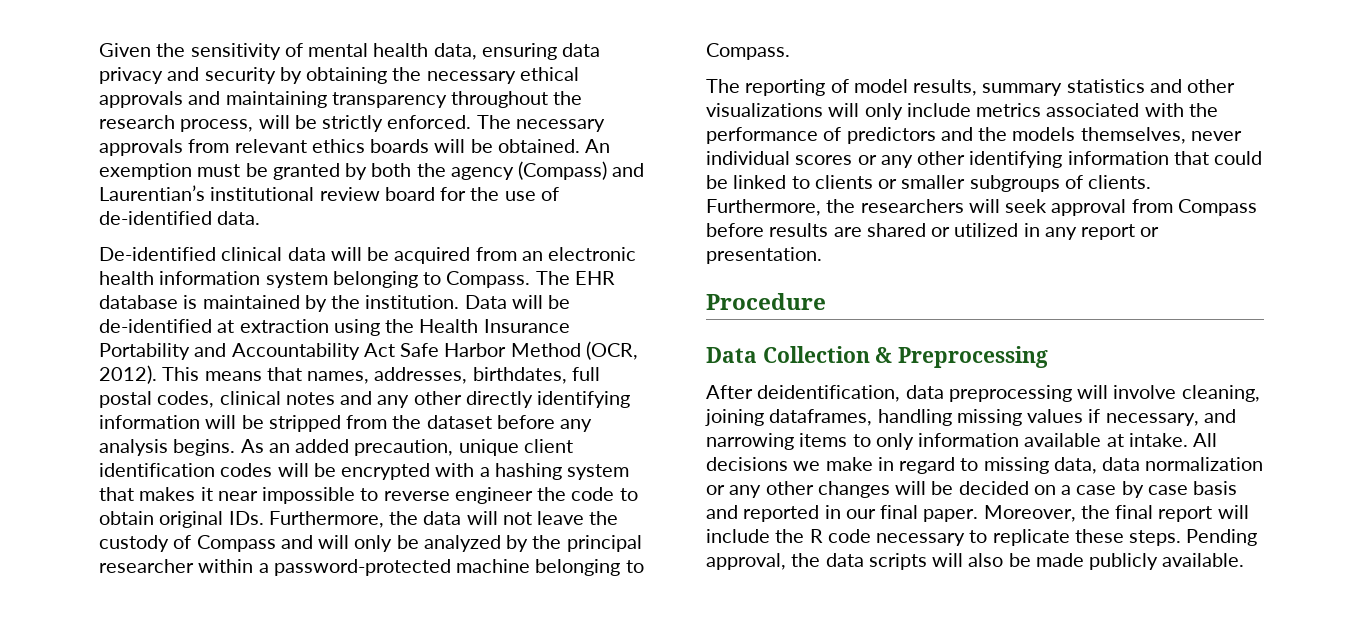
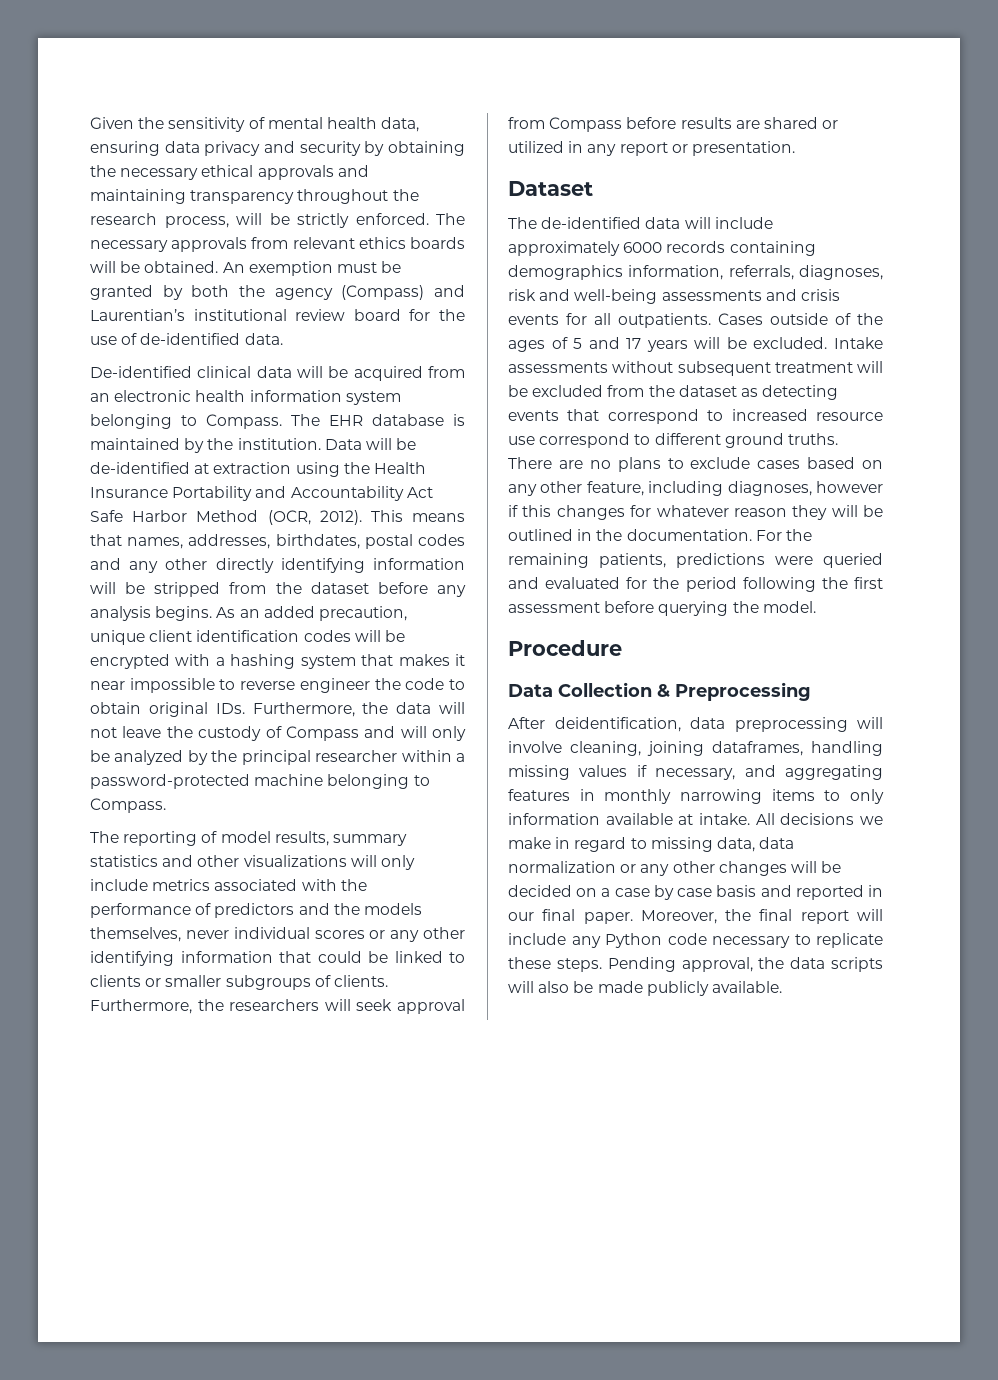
[571,367,600,381] [99,391,335,408] full postal codes, clinical notes -> [364,534,465,549] postal codes
(822, 255) none -> [508,181,593,196] [508,217,773,229] [508,241,816,256] [508,265,883,280] [508,289,840,304] [508,313,883,328] [508,337,883,352] [508,361,883,376] [508,385,839,400] [508,409,883,424] [508,433,838,448] [508,457,883,472] [508,481,883,496] [508,505,883,520] [508,529,812,541] [508,553,883,568] [508,577,883,592] [508,601,816,616] // Dataset // The de-identified data will include approximately 6000 records containing demographics information, referrals, diagnoses, risk and well-being assessments and crisis events for all outpatients. Cases outside of the ages of 5 and 17 years will be excluded. Intake assessments without subsequent treatment will be excluded from the dataset as detecting events that correspond to increased resource use correspond to different ground truths. There are no plans to exclude cases based on any other feature, including diagnoses, however if this changes for whatever reason they will be outlined in the documentation. For the remaining patients, predictions were queried and evaluated for the period following the first assessment before querying the model.
(1236, 416) none -> [785,765,883,780] [508,789,672,804] aggregating features in monthly
[775,529,823,543] the R -> [571,933,662,948] any Python

